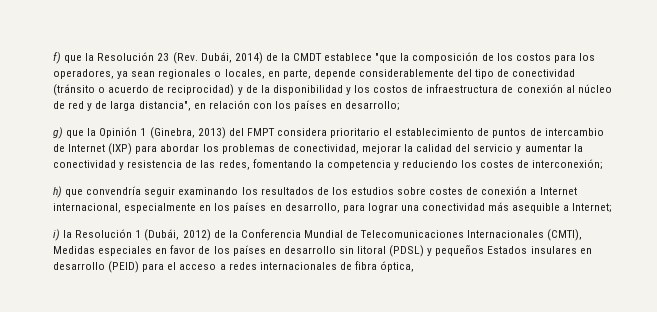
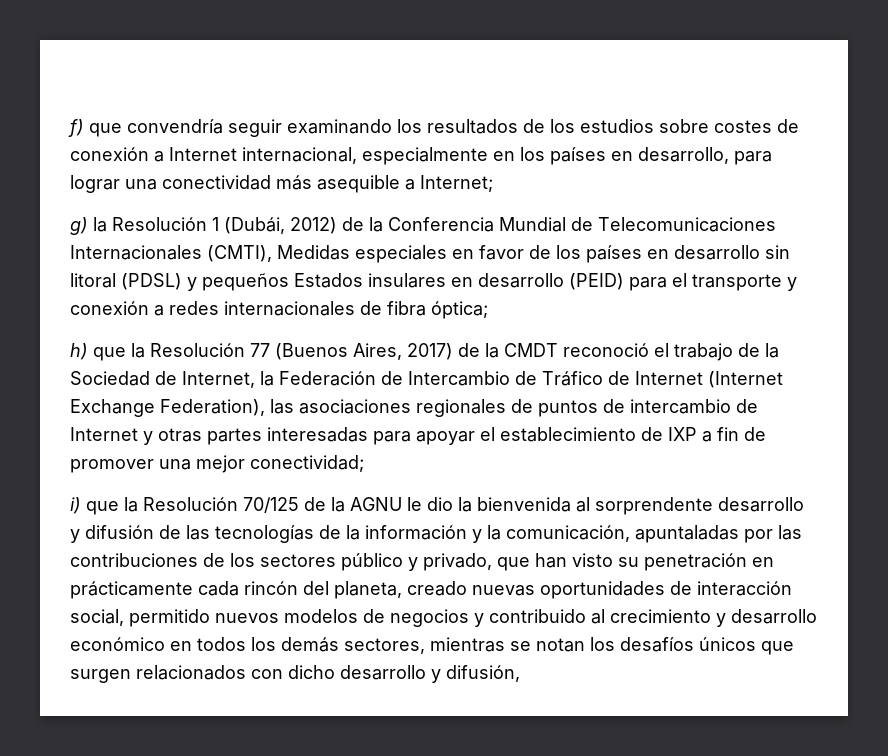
[85,52,595,64] [53,69,576,79] [53,84,612,96] [53,100,401,111] [53,127,604,139] [53,143,583,155] [53,159,604,170] [53,186,84,198] la Resolución 23 (Rev. Dubái, 2014) de la CMDT establece "que la composición de los costos para los operadores, ya sean regionales o locales, en parte, depende considerablemente del tipo de conectividad (tránsito o acuerdo de reciprocidad) y de la disponibilidad y los costos de infraestructura de conexión al núcleo de red y de larga distancia", en relación con los países en desarrollo; // g) que la Opinión 1 (Ginebra, 2013) del FMPT considera prioritario el establecimiento de puntos de intercambio de Internet (IXP) para abordar los problemas de conectividad, mejorar la calidad del servicio y aumentar la conectividad y resistencia de las redes, fomentando la competencia y reduciendo los costes de interconexión; // h) que -> (122, 130) none
[53,229,60,241] i) -> [70,217,88,235] g)
[179,264,217,270] acceso -> [692,274,797,291] [70,301,149,315] transporte y conexión
[380,261,415,272] óptica, -> [431,301,488,319] [70,343,779,361] [70,371,783,388] [70,399,758,417] [70,427,766,445] [70,455,364,473] [70,497,804,515] [70,525,802,543] [70,553,774,571] [70,581,792,599] [70,609,817,627] [70,637,794,655] [70,665,520,683] óptica; // h) que la Resolución 77 (Buenos Aires, 2017) de la CMDT reconoció el trabajo de la Sociedad de Internet, la Federación de Intercambio de Tráfico de Internet (Internet Exchange Federation), las asociaciones regionales de puntos de intercambio de Internet y otras partes interesadas para apoyar el establecimiento de IXP a fin de promover una mejor conectividad; // i) que la Resolución 70/125 de la AGNU le dio la bienvenida al sorprendente desarrollo y difusión de las tecnologías de la información y la comunicación, apuntaladas por las contribuciones de los sectores público y privado, que han visto su penetración en prácticamente cada rincón del planeta, creado nuevas oportunidades de interacción social, permitido nuevos modelos de negocios y contribuido al crecimiento y desarrollo económico en todos los demás sectores, mientras se notan los desafíos únicos que surgen relacionados con dicho desarrollo y difusión,

